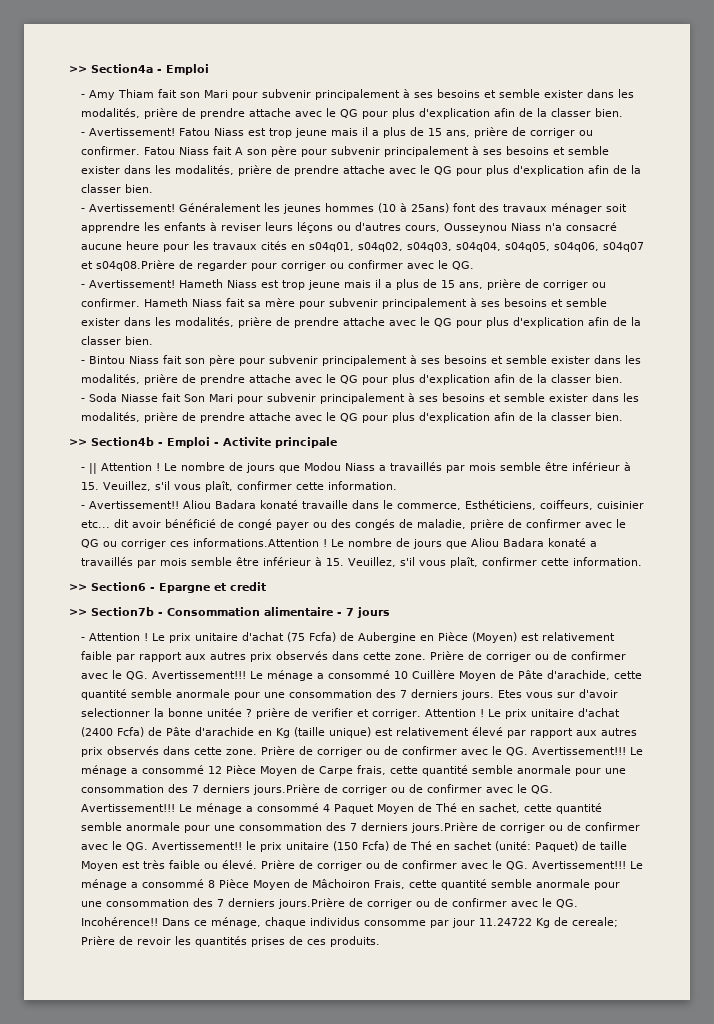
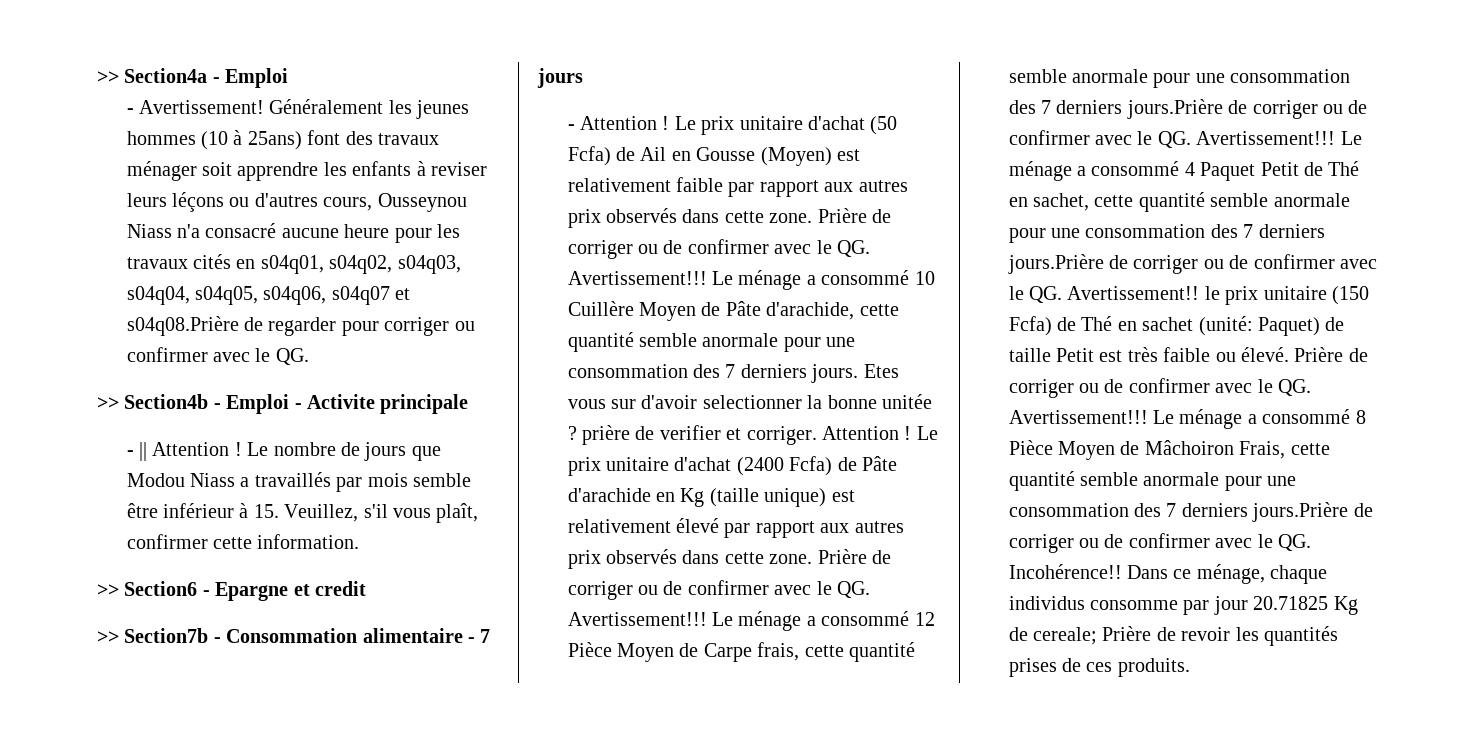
[81,89,635,100] [81,108,624,119] [81,127,594,138] [81,146,610,157] [81,165,642,176] [81,184,154,193] // - Amy Thiam fait son Mari pour subvenir principalement à ses besoins et semble exister dans les modalités, prière de prendre attache avec le QG pour plus d'explication afin de la classer bien. // - Avertissement! Fatou Niass est trop jeune mais il a plus de 15 ans, prière de corriger ou confirmer. Fatou Niass fait A son père pour subvenir principalement à ses besoins et semble exister dans les modalités, prière de prendre attache avec le QG pour plus d'explication afin de la classer bien. -> (289, 78) none
[81,279,607,290] [81,298,608,309] [81,317,642,328] [81,336,154,345] [81,355,642,366] [81,374,624,385] [81,393,640,404] [81,412,624,423] // - Avertissement! Hameth Niass est trop jeune mais il a plus de 15 ans, prière de corriger ou confirmer. Hameth Niass fait sa mère pour subvenir principalement à ses besoins et semble exister dans les modalités, prière de prendre attache avec le QG pour plus d'explication afin de la classer bien. // - Bintou Niass fait son père pour subvenir principalement à ses besoins et semble exister dans les modalités, prière de prendre attache avec le QG pour plus d'explication afin de la classer bien. // - Soda Niasse fait Son Mari pour subvenir principalement à ses besoins et semble exister dans les modalités, prière de prendre attache avec le QG pour plus d'explication afin de la classer bien. -> (309, 356) none
[81,500,645,510] [81,519,627,530] [81,538,598,549] [81,557,643,568] // - Avertissement!! Aliou Badara konaté travaille dans le commerce, Esthéticiens, coiffeurs, cuisinier etc... dit avoir bénéficié de congé payer ou des congés de maladie, prière de confirmer avec le QG ou corriger ces informations.Attention ! Le nombre de jours que Aliou Badara konaté a travaillés par mois semble être inférieur à 15. Veuillez, s'il vous plaît, confirmer cette information. -> (360, 541) none
[287,632,469,643] (75 Fcfa) de Aubergine en Pièce -> [870,116,898,135] [567,146,756,166] (50 Fcfa) de Ail en Gousse
[377,804,415,814] Moyen -> [1260,162,1299,176] Petit
[81,861,119,871] Moyen -> [1055,348,1094,362] Petit
[479,918,533,926] 11.24722 -> [1253,596,1329,610] 20.71825

